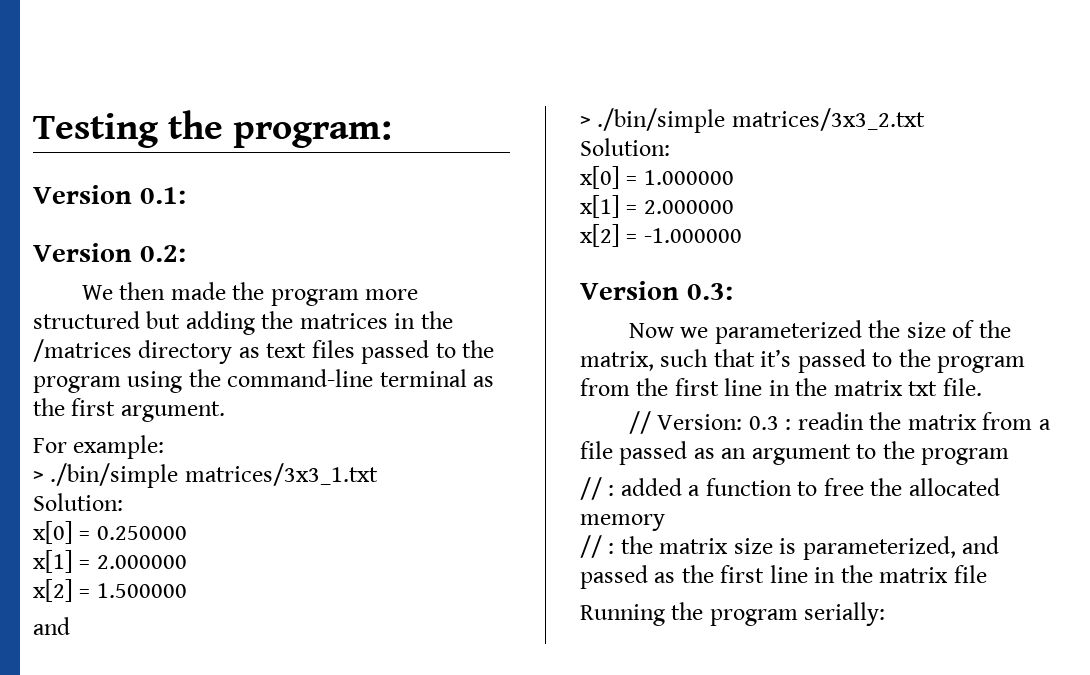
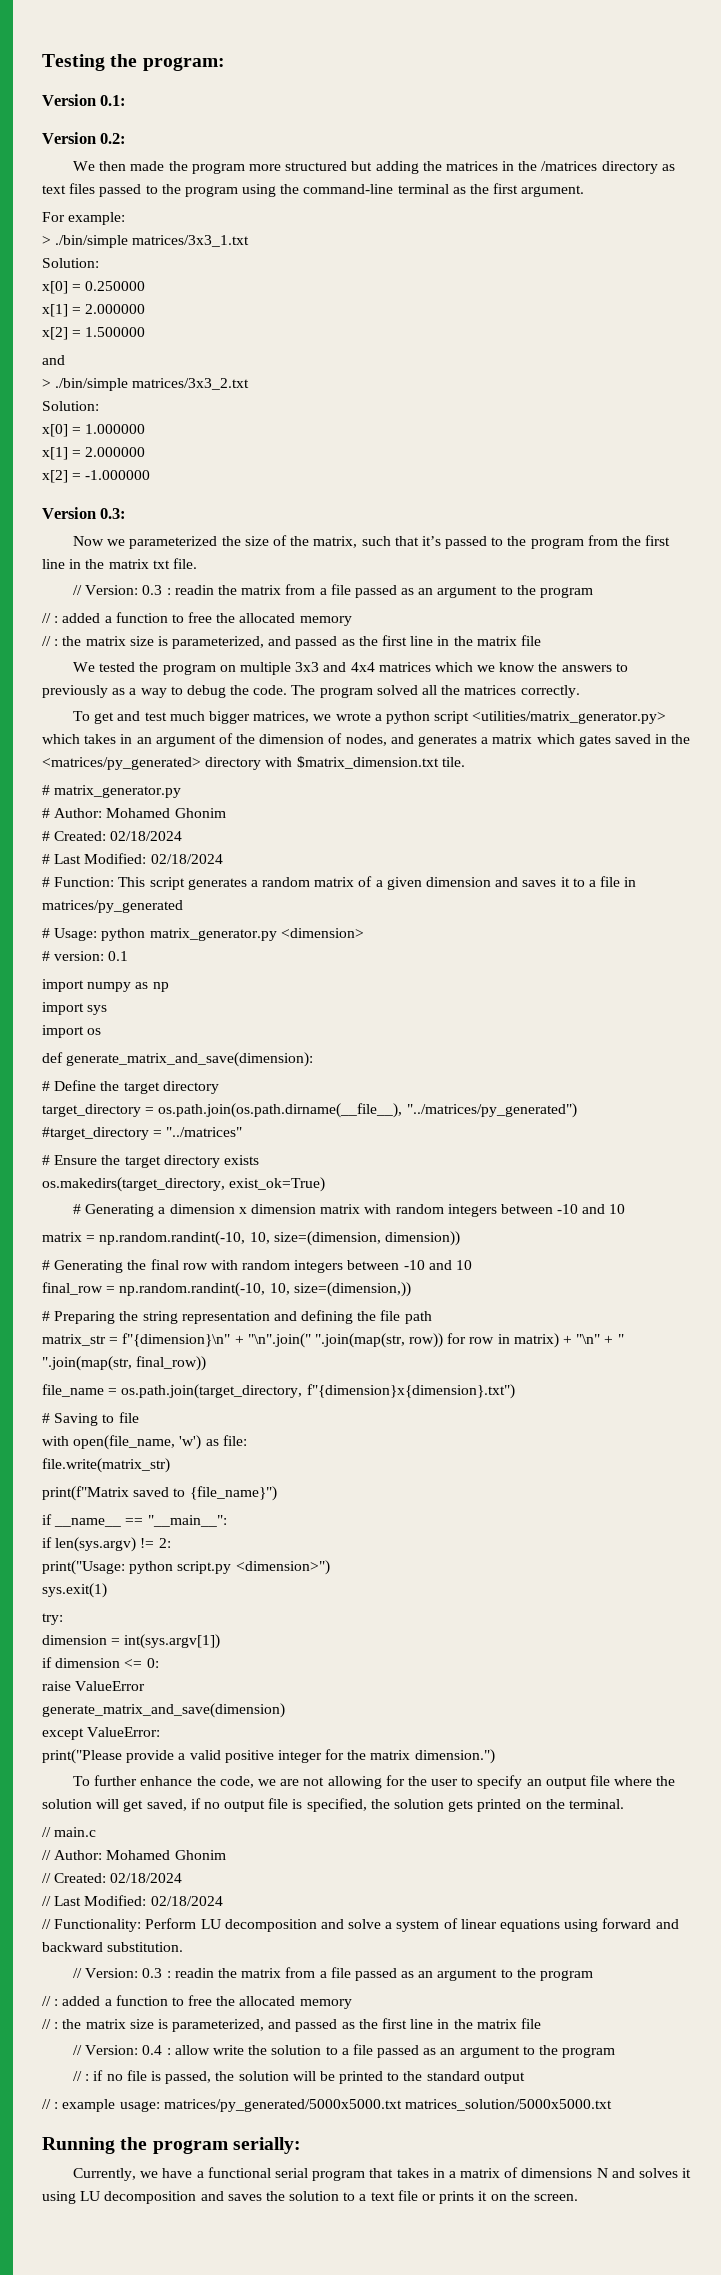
[580,602,886,626] Running the program serially: -> [73,662,628,675] [42,685,580,698] [73,711,667,724] [42,733,691,747] [42,756,465,770] [42,785,182,798] [42,808,226,818] [42,831,183,841] [42,853,223,864] [42,876,637,890] [42,900,183,913] [42,928,364,941] [42,951,129,961] [42,979,169,992] [42,1002,108,1015] [42,1025,102,1038] [42,1052,314,1067] [42,1080,219,1094] [42,1103,577,1118] [42,1127,243,1140] [42,1155,259,1168] [42,1177,326,1192] [73,1204,626,1217] [42,1231,460,1246] [42,1259,473,1273] [42,1282,411,1297] [42,1310,432,1324] [42,1333,624,1348] [42,1356,207,1371] [42,1384,515,1399] [42,1412,139,1426] [42,1435,247,1450] [42,1458,170,1473] [42,1486,277,1501] [42,1514,227,1527] [42,1537,171,1552] [42,1560,330,1575] [42,1583,107,1598] [42,1613,63,1625] [42,1634,221,1649] [42,1657,159,1668] [42,1681,146,1691] [42,1703,285,1718] [42,1727,161,1740] [42,1749,495,1764] [73,1775,676,1789] [42,1798,624,1812] [42,1827,97,1837] [42,1850,226,1860] [42,1873,183,1883] [42,1895,223,1906] [42,1918,679,1932] [42,1942,184,1952] [73,1967,593,1981] [42,1995,352,2009] [42,2018,541,2032] [73,2044,616,2058] [73,2070,525,2084] [42,2099,612,2112] [42,2137,301,2154] [73,2167,692,2181] [42,2190,578,2204] We tested the program on multiple 3x3 and 4x4 matrices which we know the answers to previously as a way to debug the code. The program solved all the matrices correctly. // To get and test much bigger matrices, we wrote a python script <utilities/matrix_generator.py> which takes in an argument of the dimension of nodes, and generates a matrix which gates saved in the <matrices/py_generated> directory with $matrix_dimension.txt tile. // # matrix_generator.py // # Author: Mohamed Ghonim // # Created: 02/18/2024 // # Last Modified: 02/18/2024 // # Function: This script generates a random matrix of a given dimension and saves it to a file in matrices/py_generated // # Usage: python matrix_generator.py <dimension> // # version: 0.1 // import numpy as np // import sys // import os // def generate_matrix_and_save(dimension): // # Define the target directory // target_directory = os.path.join(os.path.dirname(__file__), "../matrices/py_generated") // #target_directory = "../matrices" // # Ensure the target directory exists // os.makedirs(target_directory, exist_ok=True) // # Generating a dimension x dimension matrix with random integers between -10 and 10 // matrix = np.random.randint(-10, 10, size=(dimension, dimension)) // # Generating the final row with random integers between -10 and 10 // final_row = np.random.randint(-10, 10, size=(dimension,)) // # Preparing the string representation and defining the file path // matrix_str = f"{dimension}\n" + "\n".join(" ".join(map(str, row)) for row in matrix) + "\n" + " ".join(map(str, final_row)) // file_name = os.path.join(target_directory, f"{dimension}x{dimension}.txt") // # Saving to file // with open(file_name, 'w') as file: // file.write(matrix_str) // print(f"Matrix saved to {file_name}") // if __name__ == "__main__": // if len(sys.argv) != 2: // print("Usage: python script.py <dimension>") // sys.exit(1) // try: // dimension = int(sys.argv[1]) // if dimension <= 0: // raise ValueError // generate_matrix_and_save(dimension) // except ValueError: // print("Please provide a valid positive integer for the matrix dimension.") // To further enhance the code, we are not allowing for the user to specify an output file where the solution will get saved, if no output file is specified, the solution gets printed on the terminal. // // main.c // // Author: Mohamed Ghonim // // Created: 02/18/2024 // // Last Modified: 02/18/2024 // // Functionality: Perform LU decomposition and solve a system of linear equations using forward and backward substitution. // // Version: 0.3 : readin the matrix from a file passed as an argument to the program // // : added a function to free the allocated memory // // : the matrix size is parameterized, and passed as the first line in the matrix file // // Version: 0.4 : allow write the solution to a file passed as an argument to the program // // : if no file is passed, the solution will be printed to the standard output // // : example usage: matrices/py_generated/5000x5000.txt matrices_solution/5000x5000.txt // Running the program serially: // Currently, we have a functional serial program that takes in a matrix of dimensions N and solves it using LU decomposition and saves the solution to a text file or prints it on the screen.

